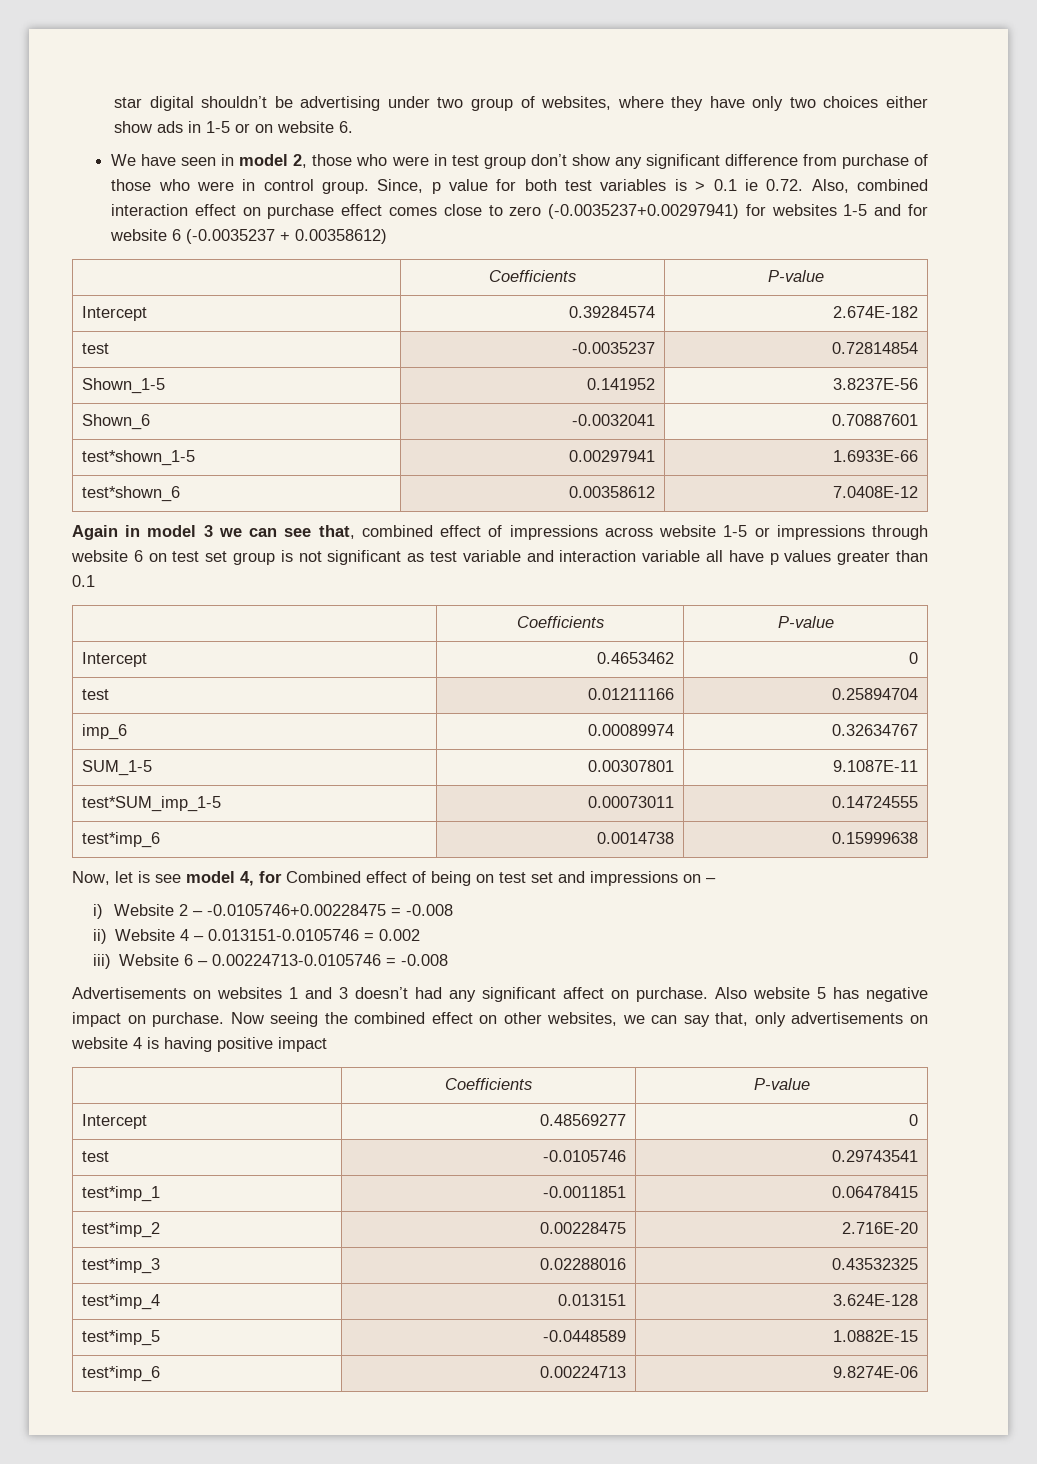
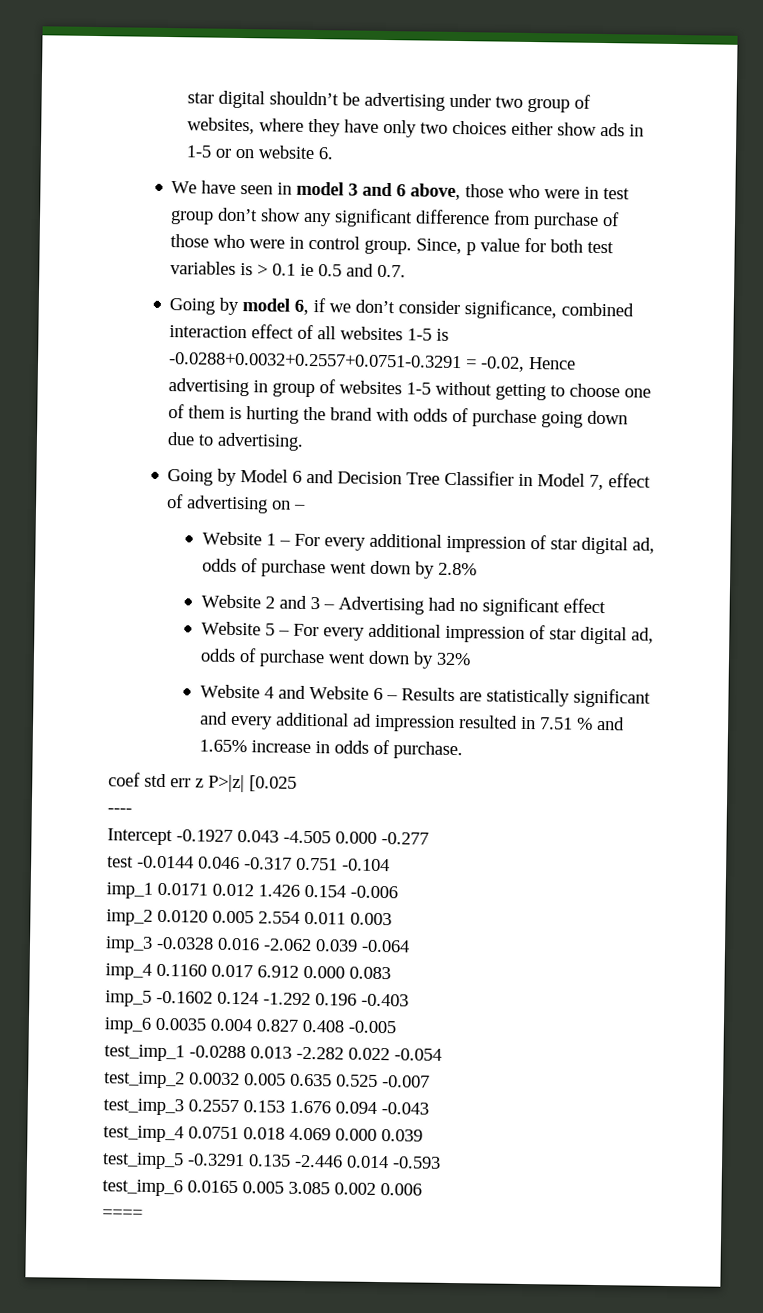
[293,154,308,168] 2, -> [348,182,462,201] 3 and 6 above,
[766,179,929,193] [111,204,928,219] [110,229,388,244] [489,270,576,282] [768,270,824,282] [81,306,147,321] [569,306,656,318] [833,306,919,318] [81,343,109,354] [572,342,656,354] [832,342,919,354] [81,378,165,394] [587,378,656,390] [833,378,919,390] [81,414,150,430] [572,414,656,426] [832,414,919,426] [81,450,195,466] [569,450,656,462] [833,450,919,462] [81,486,180,502] [569,486,656,498] [833,486,919,498] [72,525,929,540] [71,550,928,565] [72,575,95,587] [516,616,604,628] [777,616,834,628] [81,652,147,667] [597,652,675,664] [909,652,919,664] [81,689,109,700] [588,688,675,700] [832,688,919,700] [81,724,127,740] [588,724,675,736] [832,724,919,736] [81,760,152,776] [588,760,675,772] [833,760,919,772] [81,796,221,812] [588,796,675,808] [832,796,919,808] [81,832,160,848] [597,832,675,844] [832,832,919,844] [72,871,716,886] [92,904,453,919] [92,929,421,944] [92,954,449,969] [72,987,928,1002] [72,1012,928,1027] [71,1037,327,1052] [445,1078,532,1090] [753,1078,810,1090] [81,1114,147,1129] [540,1114,627,1126] [909,1114,919,1126] [81,1151,109,1162] [543,1150,627,1162] [832,1150,919,1162] [81,1186,160,1202] [543,1186,627,1198] [832,1186,919,1198] [81,1222,160,1238] [540,1222,627,1234] [842,1222,919,1234] [81,1258,160,1274] [540,1258,627,1270] [832,1258,919,1270] [81,1294,160,1310] [558,1294,627,1306] [833,1294,919,1306] [81,1330,160,1346] [543,1330,627,1342] [833,1330,919,1342] [81,1366,160,1382] [540,1366,627,1378] [833,1366,919,1378] 0.72. Also, combined interaction effect on purchase effect comes close to zero (-0.0035237+0.00297941) for websites 1-5 and for website 6 (-0.0035237 + 0.00358612) // | Coefficients | P-value // Intercept | 0.39284574 | 2.674E-182 // test | -0.0035237 | 0.72814854 // Shown_1-5 | 0.141952 | 3.8237E-56 // Shown_6 | -0.0032041 | 0.70887601 // test*shown_1-5 | 0.00297941 | 1.6933E-66 // test*shown_6 | 0.00358612 | 7.0408E-12 // Again in model 3 we can see that, combined effect of impressions across website 1-5 or impressions through website 6 on test set group is not significant as test variable and interaction variable all have p values greater than 0.1 // | Coefficients | P-value // Intercept | 0.4653462 | 0 // test | 0.01211166 | 0.25894704 // imp_6 | 0.00089974 | 0.32634767 // SUM_1-5 | 0.00307801 | 9.1087E-11 // test*SUM_imp_1-5 | 0.00073011 | 0.14724555 // test*imp_6 | 0.0014738 | 0.15999638 // Now, let is see model 4, for Combined effect of being on test set and impressions on – // i) Website 2 – -0.0105746+0.00228475 = -0.008 // ii) Website 4 – 0.013151-0.0105746 = 0.002 // iii) Website 6 – 0.00224713-0.0105746 = -0.008 // Advertisements on websites 1 and 3 doesn’t had any significant affect on purchase. Also website 5 has negative impact on purchase. Now seeing the combined effect on other websites, we can say that, only advertisements on website 4 is having positive impact // | Coefficients | P-value // Intercept | 0.48569277 | 0 // test | -0.0105746 | 0.29743541 // test*imp_1 | -0.0011851 | 0.06478415 // test*imp_2 | 0.00228475 | 2.716E-20 // test*imp_3 | 0.02288016 | 0.43532325 // test*imp_4 | 0.013151 | 3.624E-128 // test*imp_5 | -0.0448589 | 1.0882E-15 // test*imp_6 | 0.00224713 | 9.8274E-06 -> [318,263,407,278] [169,297,635,320] [169,324,450,341] [169,352,577,372] [168,378,652,401] [168,404,629,428] [167,432,305,451] [167,468,652,491] [167,494,307,514] [201,531,655,555] [201,558,477,579] [200,594,606,617] [200,621,654,645] [199,648,471,669] [199,684,651,708] [199,711,625,733] [198,739,463,760] [108,772,297,793] [107,808,132,814] [107,828,429,846] [107,855,390,872] [106,882,398,899] [106,909,392,926] [105,936,410,953] [105,963,391,980] [105,990,409,1007] [104,1017,396,1034] [104,1044,442,1062] [104,1071,430,1089] [103,1098,429,1116] [103,1125,423,1143] [102,1152,441,1170] [102,1179,422,1197] [102,1209,143,1219] 0.5 and 0.7. // Going by model 6, if we don’t consider significance, combined interaction effect of all websites 1-5 is -0.0288+0.0032+0.2557+0.0751-0.3291 = -0.02, Hence advertising in group of websites 1-5 without getting to choose one of them is hurting the brand with odds of purchase going down due to advertising. // Going by Model 6 and Decision Tree Classifier in Model 7, effect of advertising on – // Website 1 – For every additional impression of star digital ad, odds of purchase went down by 2.8% // Website 2 and 3 – Advertising had no significant effect // Website 5 – For every additional impression of star digital ad, odds of purchase went down by 32% // Website 4 and Website 6 – Results are statistically significant and every additional ad impression resulted in 7.51 % and 1.65% increase in odds of purchase. // coef std err z P>|z| [0.025 // ---- // Intercept -0.1927 0.043 -4.505 0.000 -0.277 // test -0.0144 0.046 -0.317 0.751 -0.104 // imp_1 0.0171 0.012 1.426 0.154 -0.006 // imp_2 0.0120 0.005 2.554 0.011 0.003 // imp_3 -0.0328 0.016 -2.062 0.039 -0.064 // imp_4 0.1160 0.017 6.912 0.000 0.083 // imp_5 -0.1602 0.124 -1.292 0.196 -0.403 // imp_6 0.0035 0.004 0.827 0.408 -0.005 // test_imp_1 -0.0288 0.013 -2.282 0.022 -0.054 // test_imp_2 0.0032 0.005 0.635 0.525 -0.007 // test_imp_3 0.2557 0.153 1.676 0.094 -0.043 // test_imp_4 0.0751 0.018 4.069 0.000 0.039 // test_imp_5 -0.3291 0.135 -2.446 0.014 -0.593 // test_imp_6 0.0165 0.005 3.085 0.002 0.006 // ====

